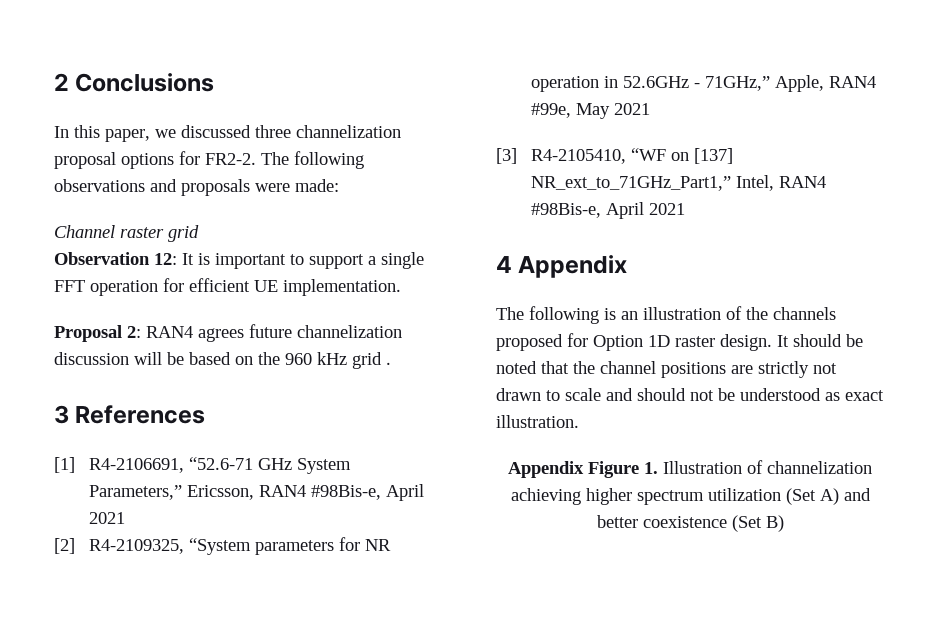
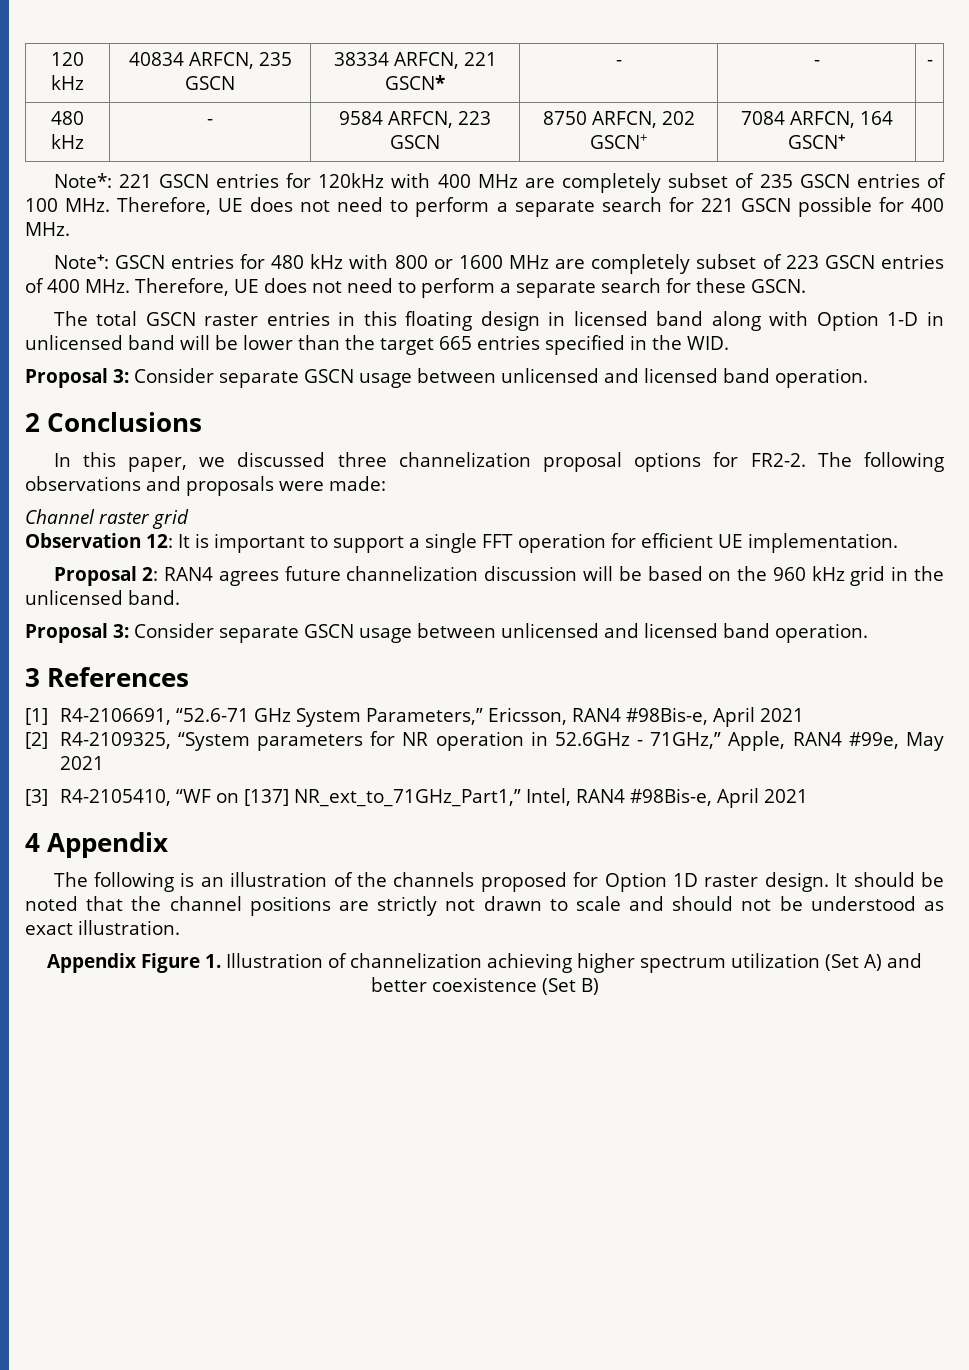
(54, 82) none -> [51,52,84,66] [51,75,84,90] [128,52,292,69] [185,76,235,90] [333,52,497,69] [385,75,445,90] [615,60,622,66] [813,60,820,66] [926,60,933,66] [51,111,84,125] [51,134,84,149] [207,119,213,125] [339,111,491,128] [390,135,440,149] [542,111,695,128] [590,134,647,149] [740,111,893,128] [788,134,845,149] [53,173,947,193] [25,197,944,217] [25,222,70,236] [53,254,945,274] [25,278,806,298] [53,311,945,331] [25,335,729,355] [25,368,868,388] 120 kHz | 40834 ARFCN, 235 GSCN | 38334 ARFCN, 221 GSCN* | - | - | - // 480 kHz | - | 9584 ARFCN, 223 GSCN | 8750 ARFCN, 202 GSCN+ | 7084 ARFCN, 164 GSCN+ | // Note*: 221 GSCN entries for 120kHz with 400 MHz are completely subset of 235 GSCN entries of 100 MHz. Therefore, UE does not need to perform a separate search for 221 GSCN possible for 400 MHz. // Note+: GSCN entries for 480 kHz with 800 or 1600 MHz are completely subset of 223 GSCN entries of 400 MHz. Therefore, UE does not need to perform a separate search for these GSCN. // The total GSCN raster entries in this floating design in licensed band along with Option 1-D in unlicensed band will be lower than the target 665 entries specified in the WID. // Proposal 3: Consider separate GSCN usage between unlicensed and licensed band operation. //
[386,362,391,365] . -> [891,566,945,581] [25,590,180,605] [25,623,868,643] in the unlicensed band. // Proposal 3: Consider separate GSCN usage between unlicensed and licensed band operation.

